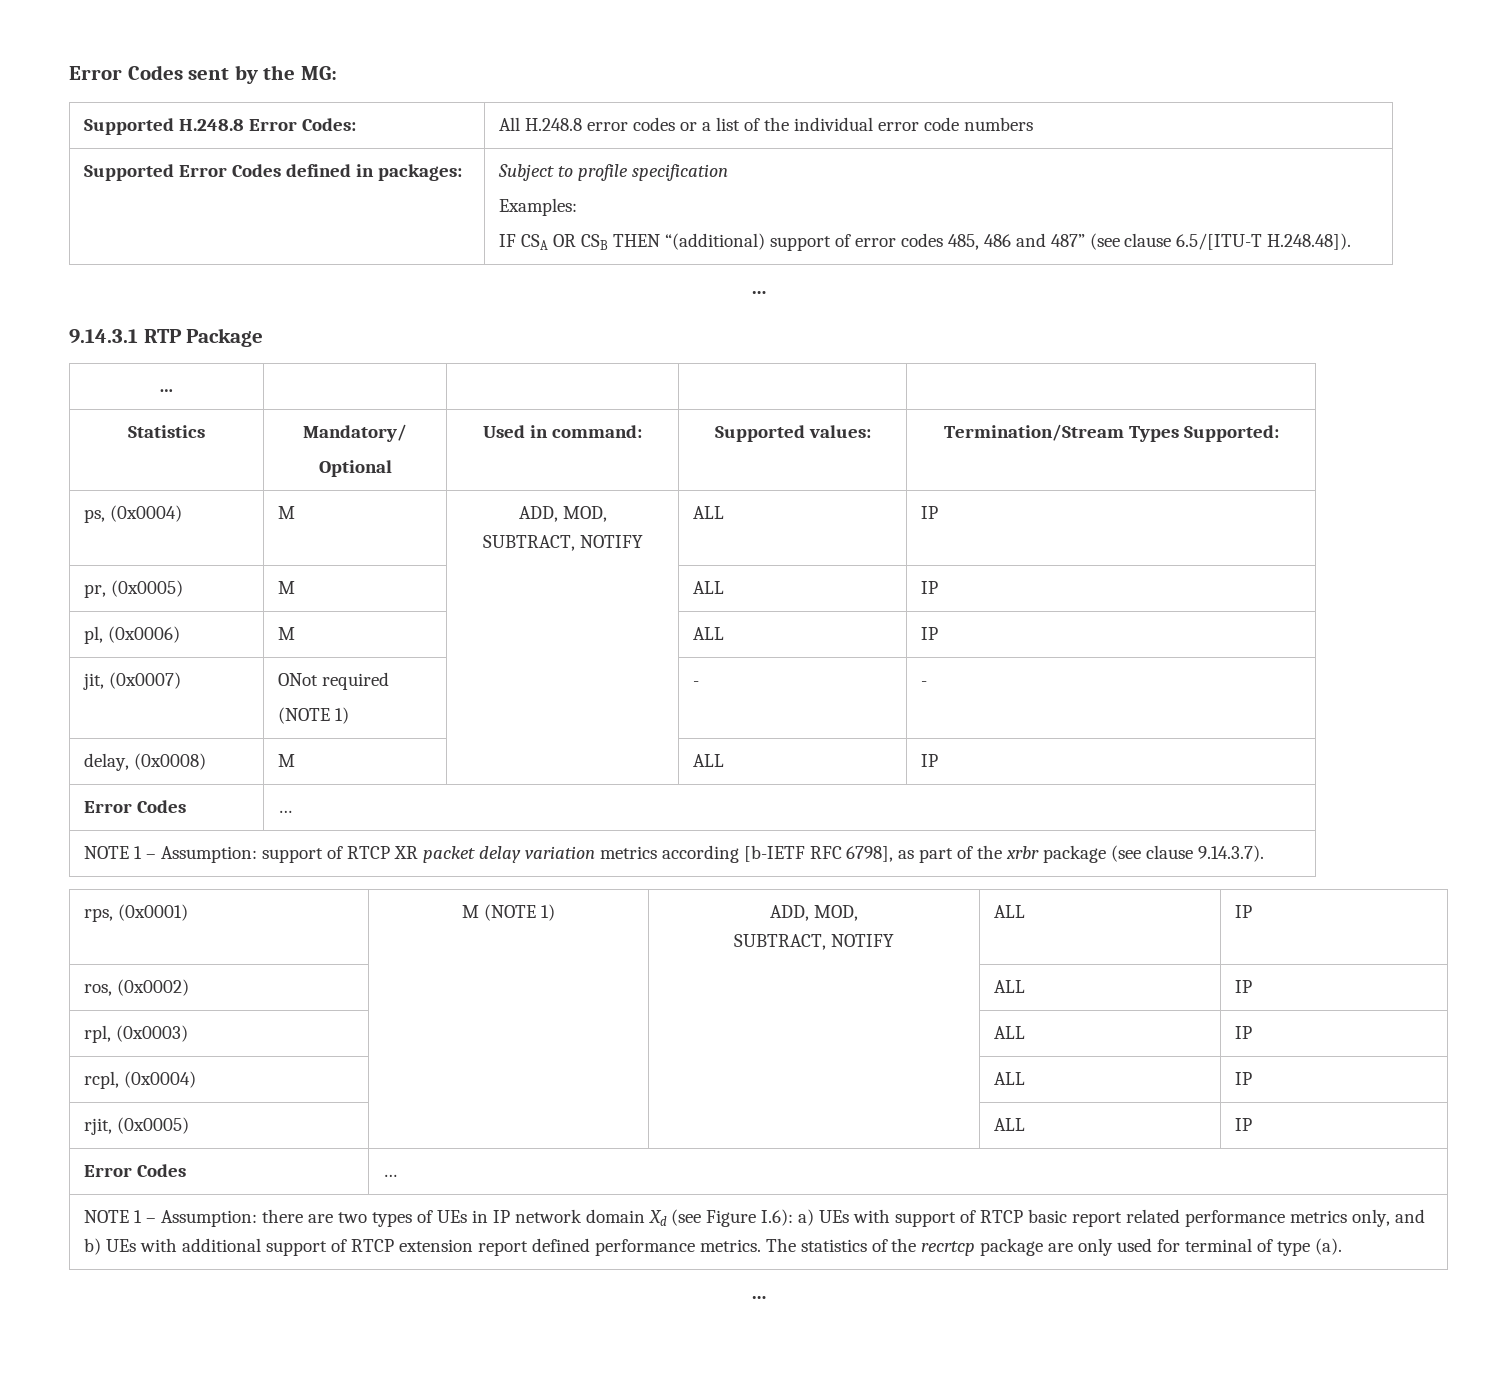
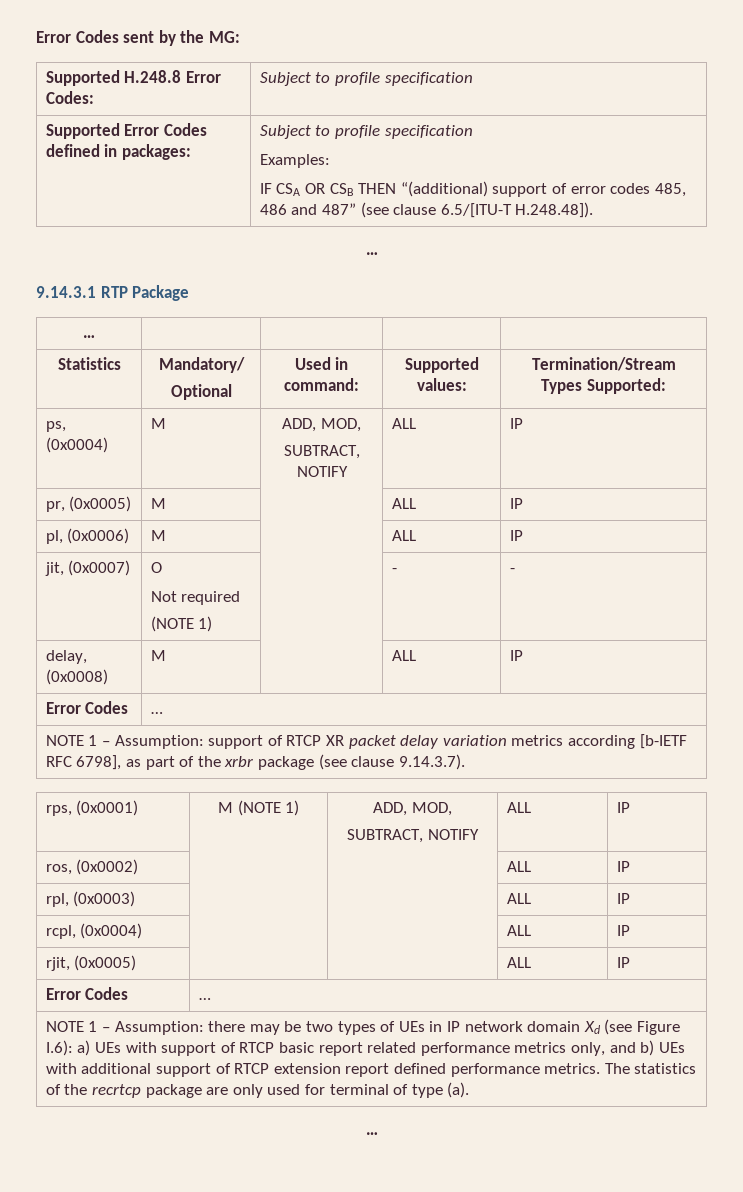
[498,117,1033,131] All H.248.8 error codes or a list of the individual error code numbers -> [259,72,473,86] Subject to profile specification
[277,673,318,686] ONot -> [150,562,162,573] [150,591,177,602] O // Not
[307,1214,333,1223] are -> [249,1021,302,1035] may be

